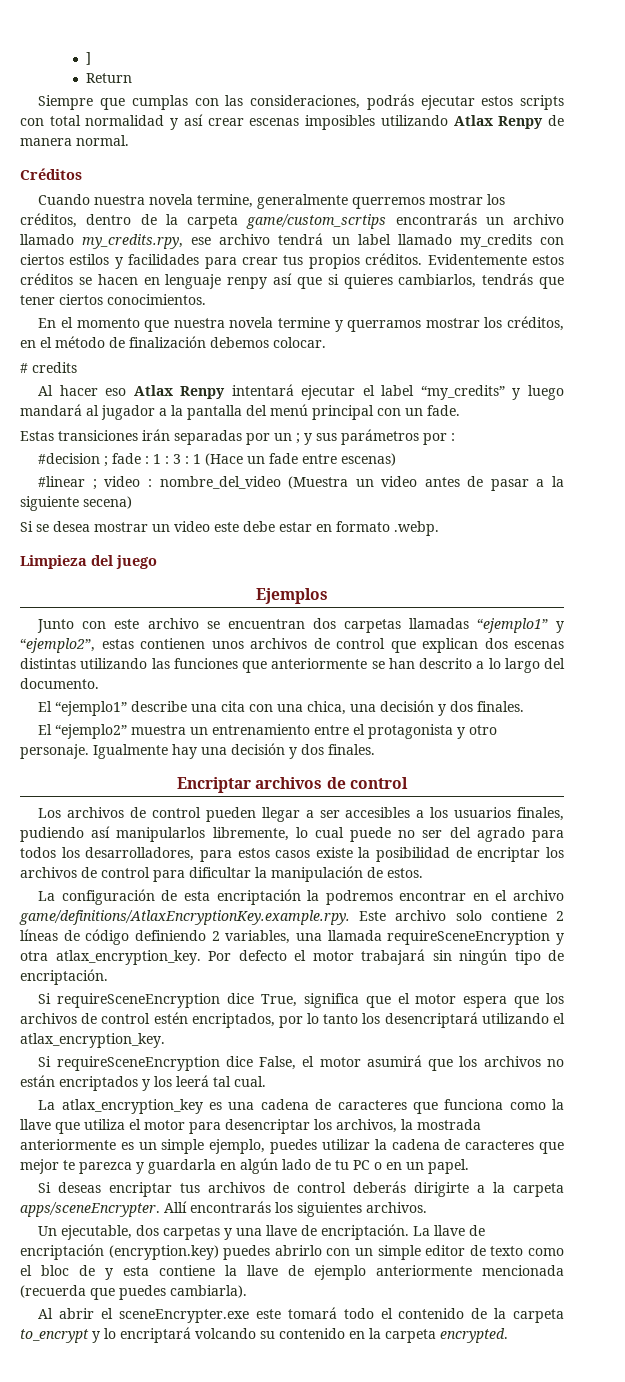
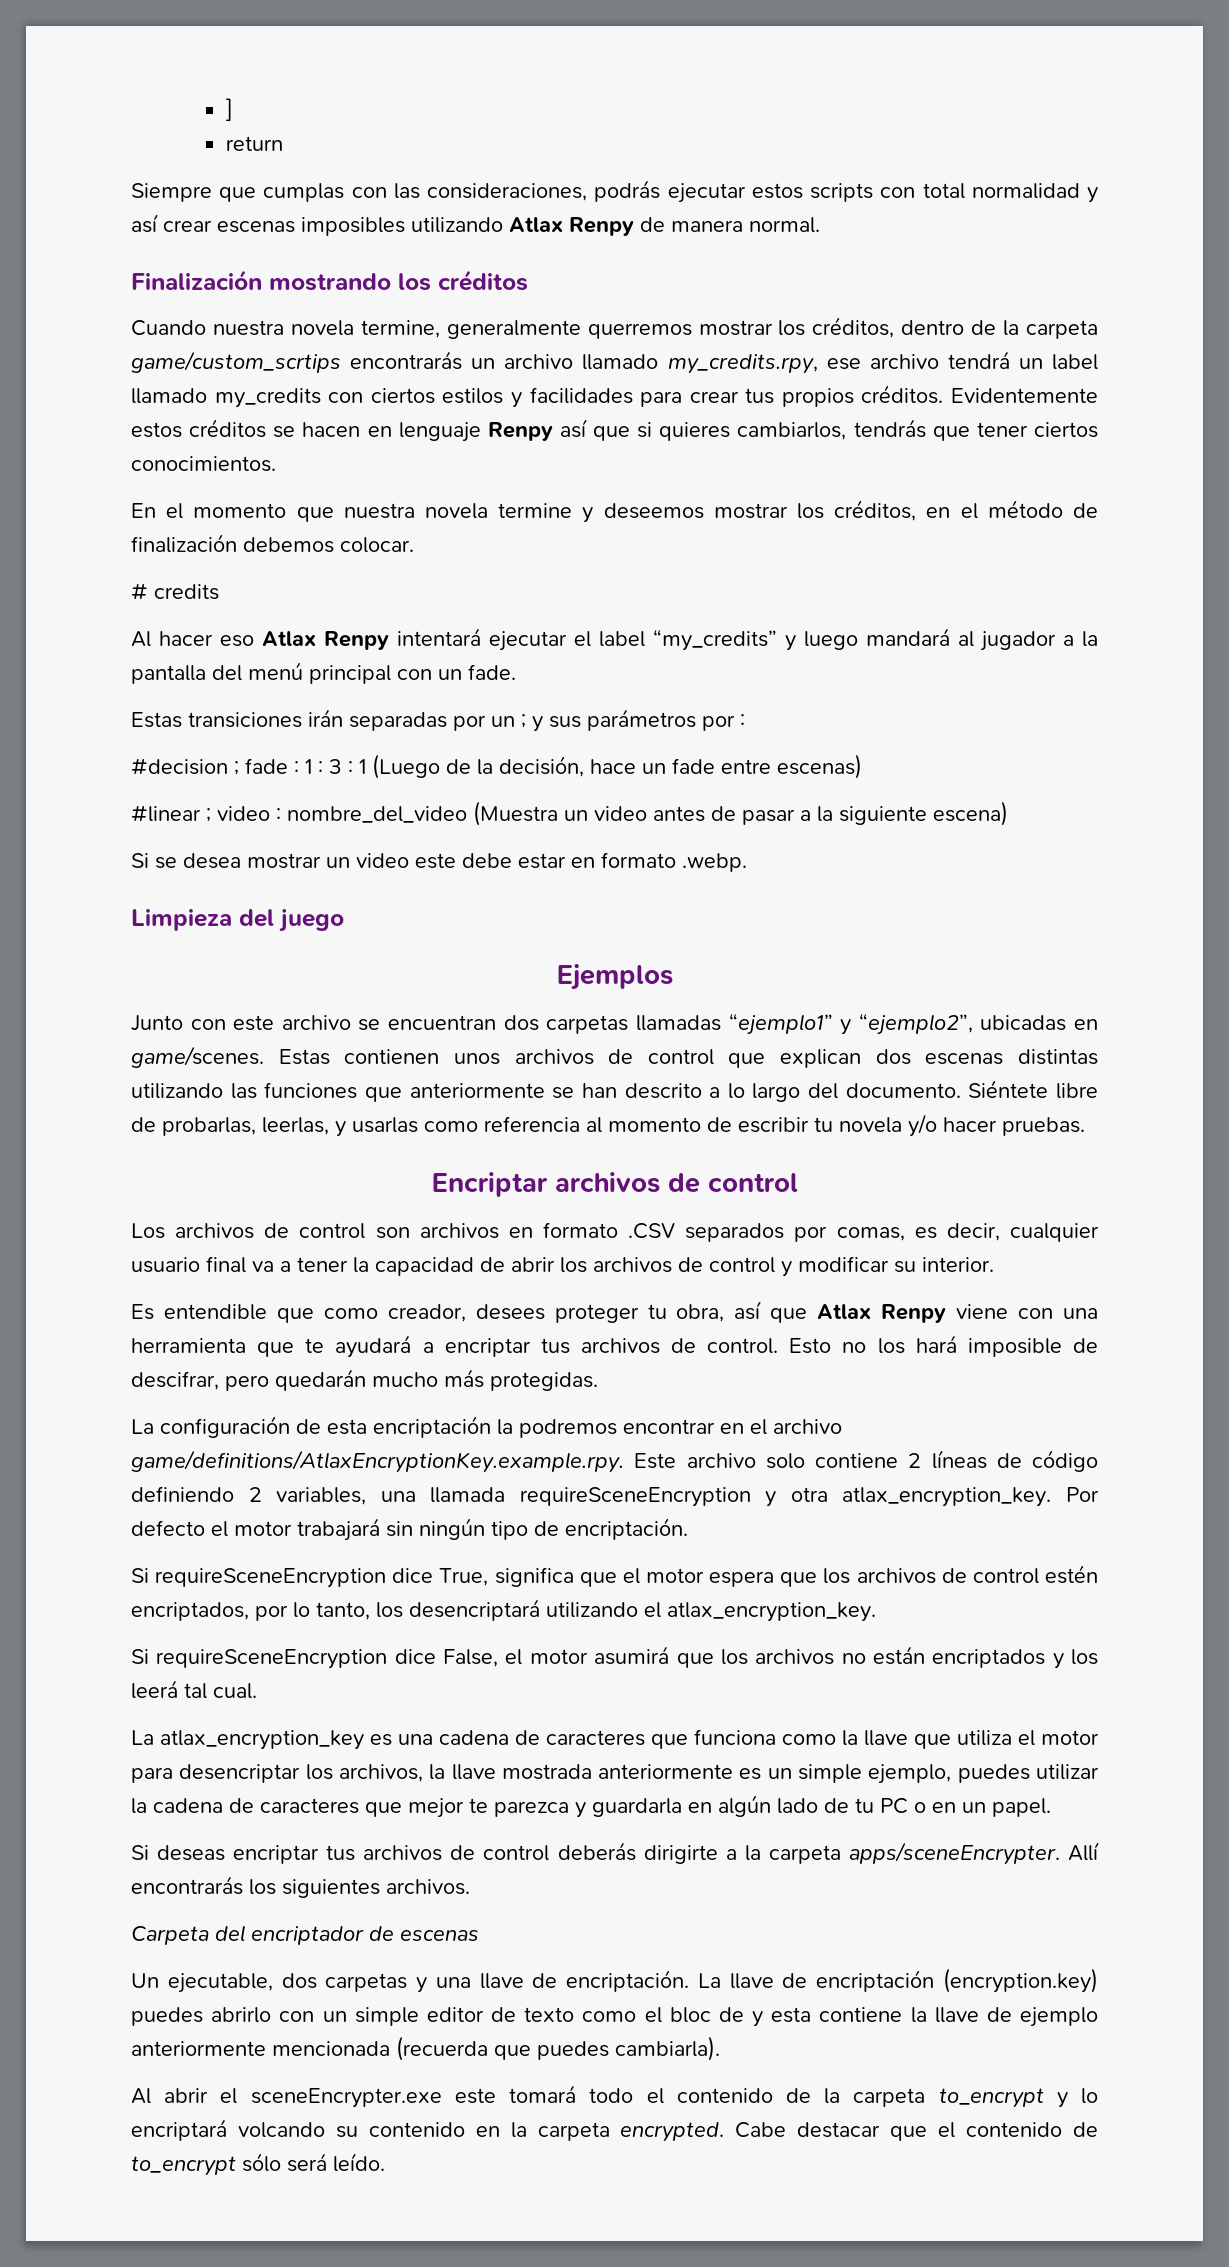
[85,73,132,83] Return -> [225,136,283,151] return
[20,168,82,180] Créditos -> [131,270,528,291] Finalización mostrando los créditos
[227,277,268,289] renpy -> [487,422,553,441] Renpy
[347,320,422,332] querramos -> [603,503,704,519] deseemos
[205,453,244,466] (Hace -> [372,754,636,779] (Luego de la decisión, hace
[83,496,132,509] secena) -> [933,801,1008,826] escena)
[101,639,134,649] estas -> [980,1015,1099,1031] [131,1046,330,1068] ubicadas en game/scenes. Estas
[38,700,525,716] [38,724,498,739] [20,743,375,759] // El “ejemplo1” describe una cita con una chica, una decisión y dos finales. // El “ejemplo2” muestra un entrenamiento entre el protagonista y otro personaje. Igualmente hay una decisión y dos finales. -> [968,1080,1098,1099] [131,1114,1085,1137] Siéntete libre de probarlas, leerlas, y usarlas como referencia al momento de escribir tu novela y/o hacer pruebas.
[205,807,564,822] [20,826,564,842] [20,847,564,862] [20,866,423,882] pueden llegar a ser accesibles a los usuarios finales, pudiendo así manipularlos libremente, lo cual puede no ser del agrado para todos los desarrolladores, para estos casos existe la posibilidad de encriptar los archivos de control para dificultar la manipulación de estos. -> [375,1222,1099,1242] [131,1256,994,1277] [131,1301,1098,1323] [131,1335,1098,1358] [131,1369,598,1391] son archivos en formato .CSV separados por comas, es decir, cualquier usuario final va a tener la capacidad de abrir los archivos de control y modificar su interior. // Es entendible que como creador, desees proteger tu obra, así que Atlax Renpy viene con una herramienta que te ayudará a encriptar tus archivos de control. Esto no los hará imposible de descifrar, pero quedarán mucho más protegidas.
[323,1014,359,1024] tanto -> [316,1602,370,1620] tanto,
(413, 1124) none -> [451,1764,496,1780] llave
(427, 1207) none -> [131,1925,479,1945] // Carpeta del encriptador de escenas
(508, 1335) none -> [735,2122,1098,2141] [131,2153,385,2176] Cabe destacar que el contenido de to_encrypt sólo será leído.

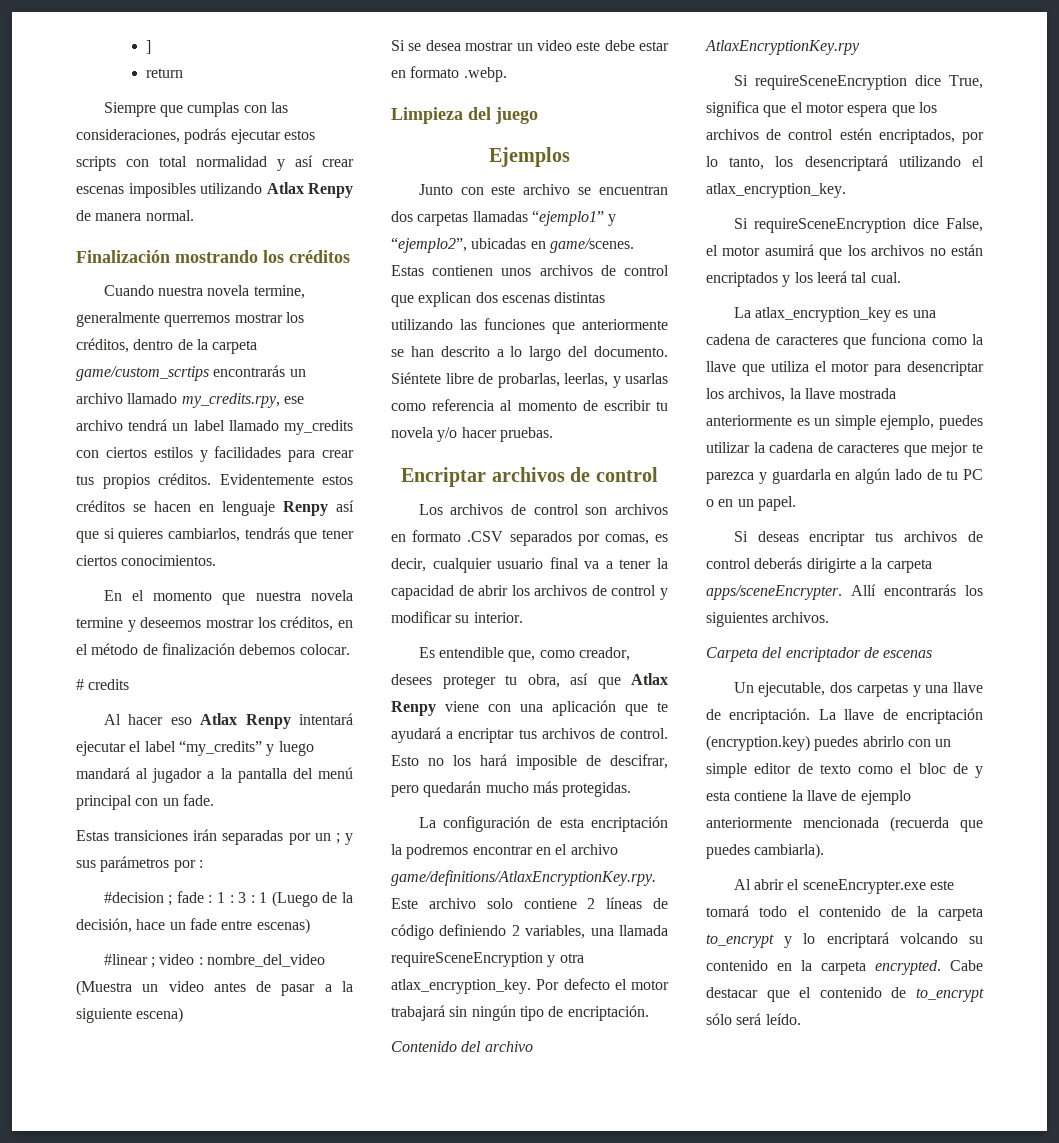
[276,1308,314,1323] que -> [508,650,536,662] que,
[131,1338,246,1353] herramienta -> [552,700,616,716] aplicación
[131,1450,624,1473] game/definitions/AtlaxEncryptionKey.example.rpy. -> [391,870,656,886] game/definitions/AtlaxEncryptionKey.rpy.
(688, 1529) none -> [391,1041,533,1052] [705,40,860,55] // Contenido del archivo AtlaxEncryptionKey.rpy

